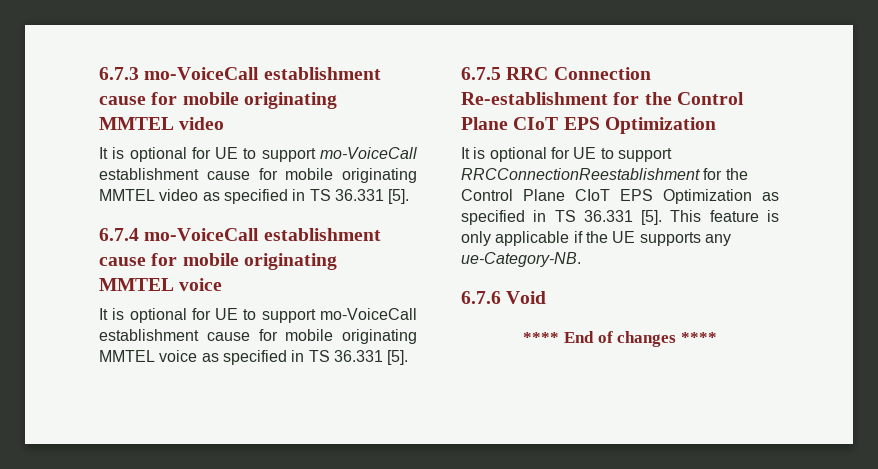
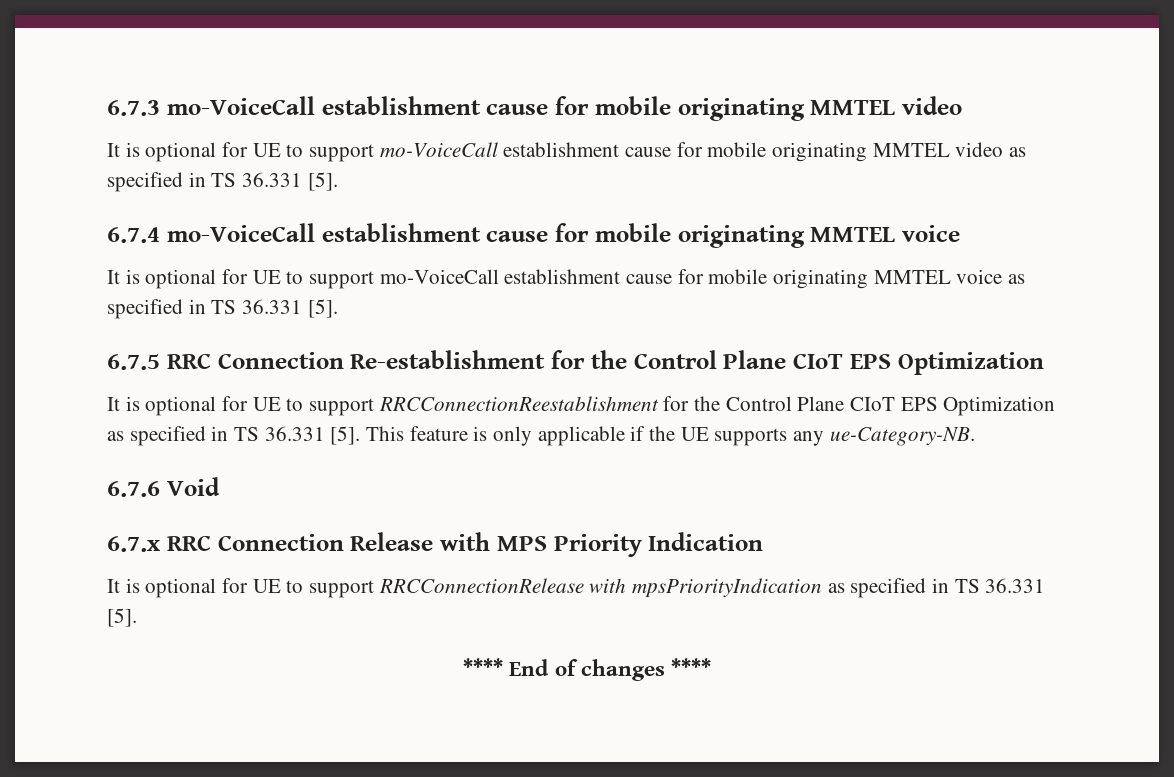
(547, 297) none -> [107,532,764,557] [107,578,1046,598] [107,608,137,627] // 6.7.x RRC Connection Release with MPS Priority Indication // It is optional for UE to support RRCConnectionRelease with mpsPriorityIndication as specified in TS 36.331 [5].

